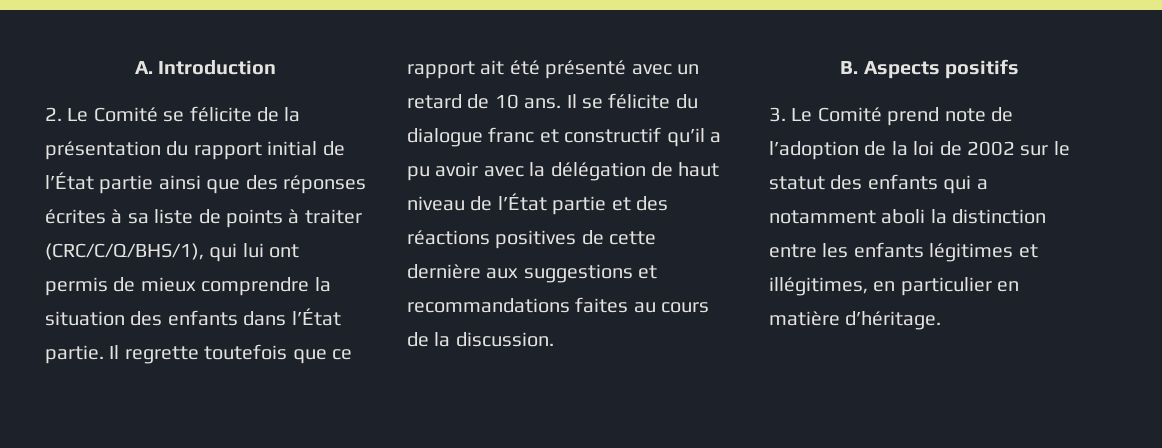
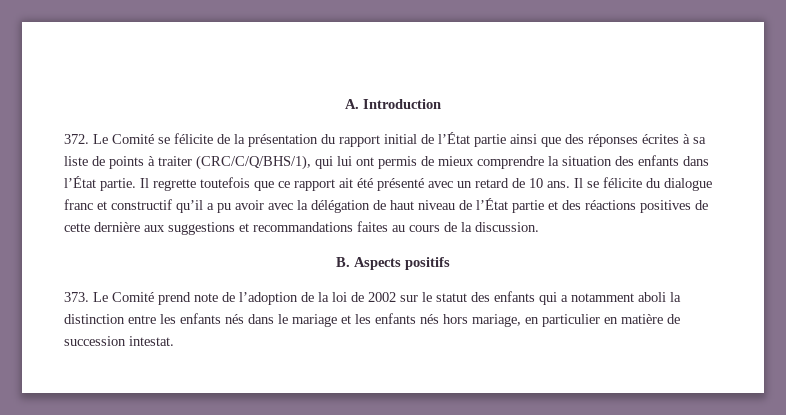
[45,107,62,121] 2. -> [64,134,89,144] 372.
[769,107,786,122] 3. -> [64,292,89,302] 373.
[929,243,1038,262] [769,277,868,296] légitimes et illégitimes, -> [225,313,521,327] nés dans le mariage et les enfants nés hors mariage,
[845,311,942,330] d’héritage. -> [667,314,680,324] [64,336,174,346] de succession intestat.

